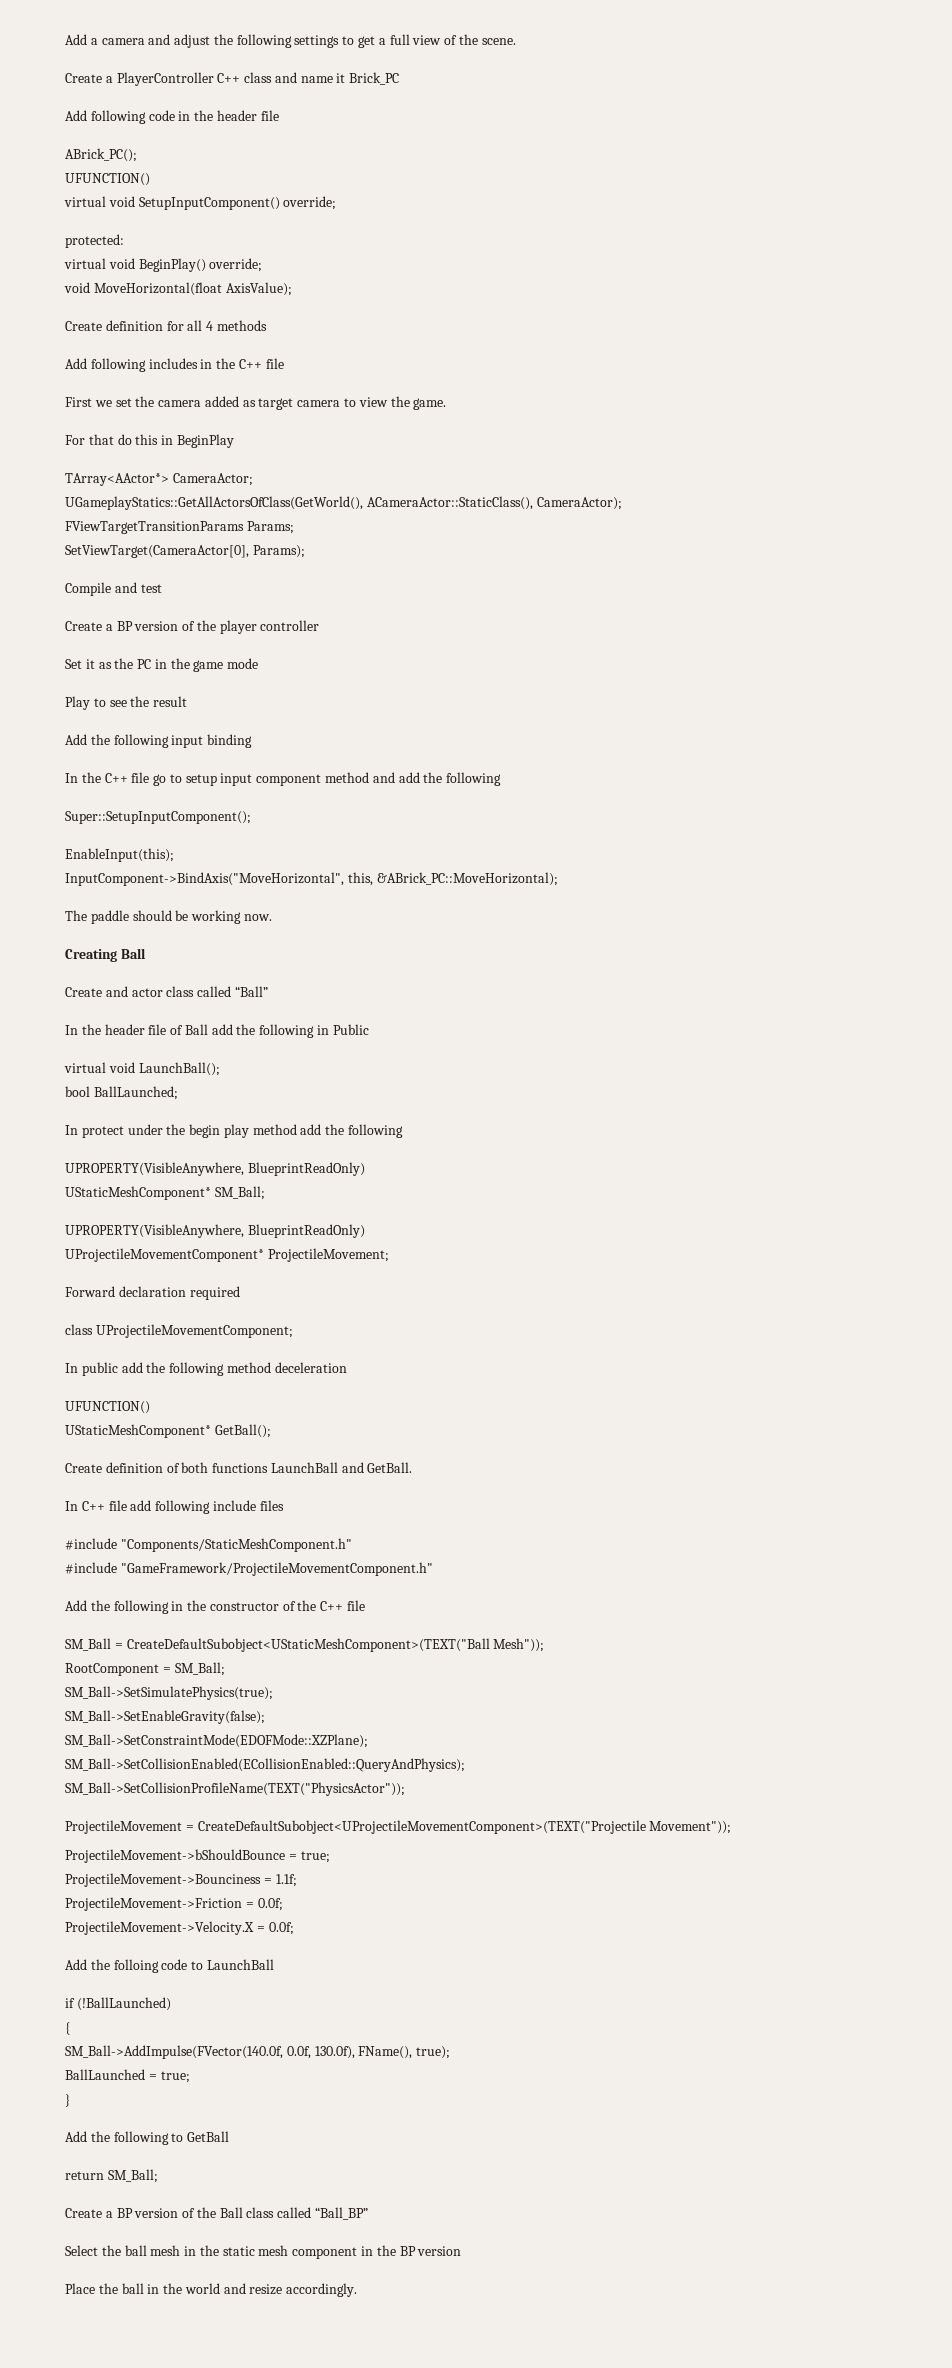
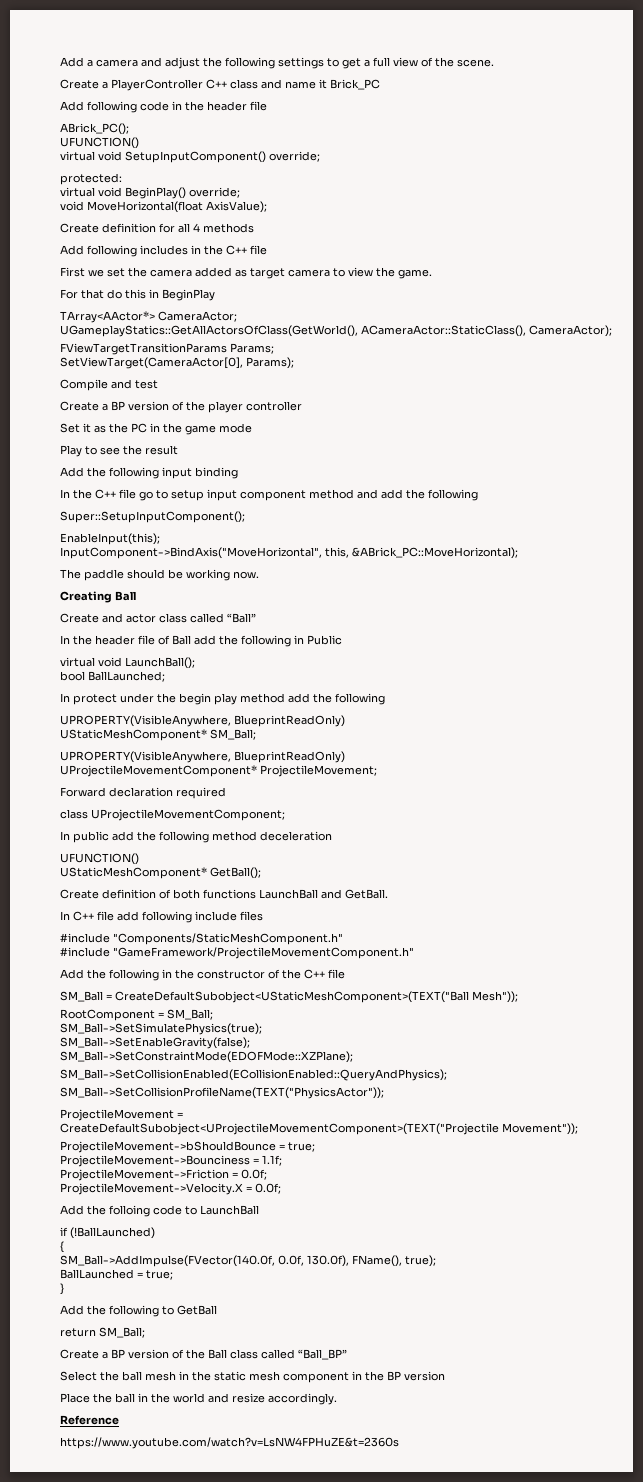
(358, 2290) none -> [60,1415,119,1425] [60,1437,399,1449] // Reference // https://www.youtube.com/watch?v=LsNW4FPHuZE&t=2360s

